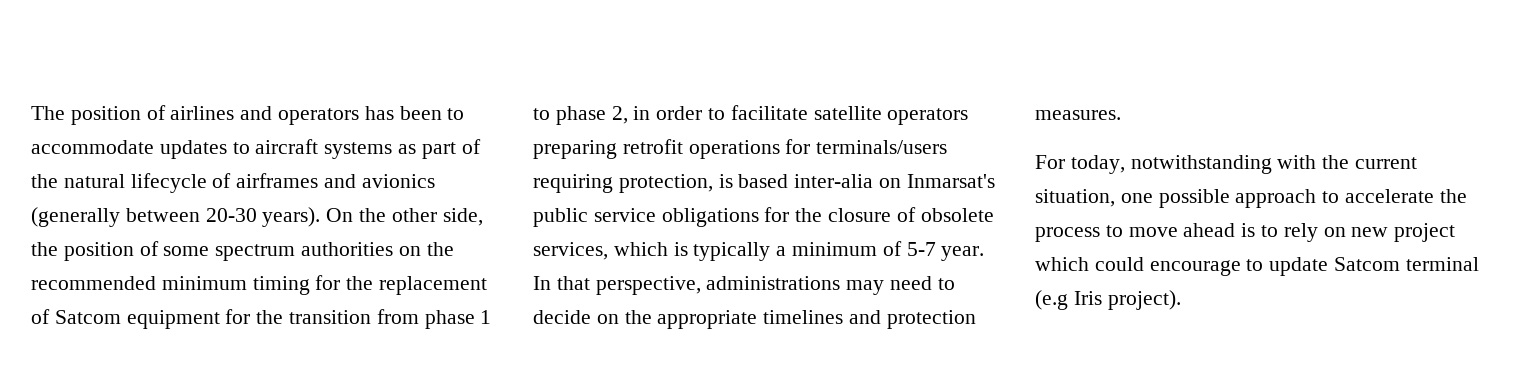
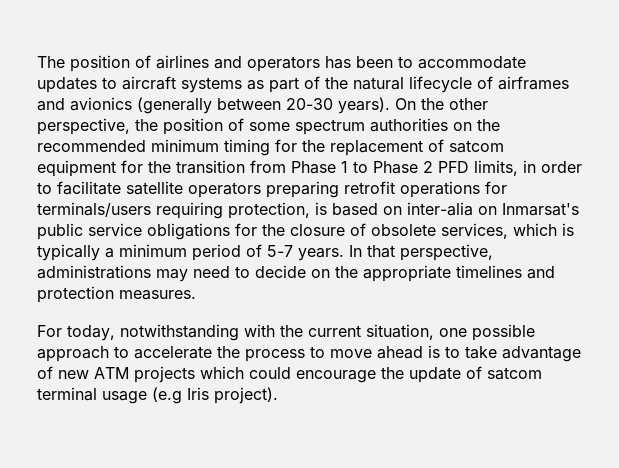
[442,208,483,226] side, -> [37,118,130,135] perspective,
[54,310,121,324] Satcom -> [449,140,504,153] satcom
[424,310,475,329] phase -> [291,161,336,174] Phase
[555,106,628,125] phase 2, -> [373,160,518,176] Phase 2 PFD limits,
(789, 181) none -> [383,206,402,215] on
(878, 249) none -> [192,244,241,261] period
[941,246,985,261] year. -> [298,248,344,261] years.
[1283,223,1456,242] [1035,257,1479,276] rely on new project which could encourage to update Satcom terminal -> [465,346,581,362] [37,366,542,383] [37,387,147,404] take advantage of new ATM projects which could encourage the update of satcom terminal usage

